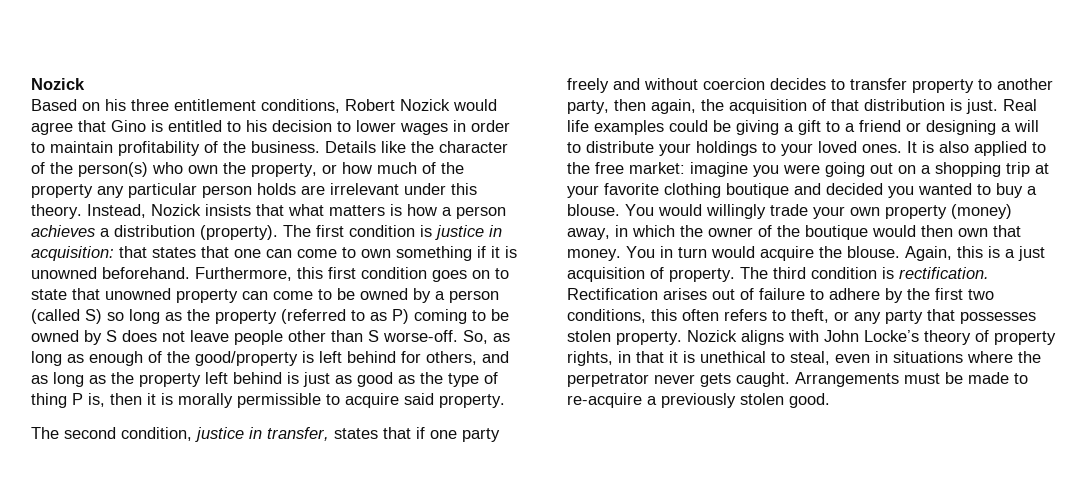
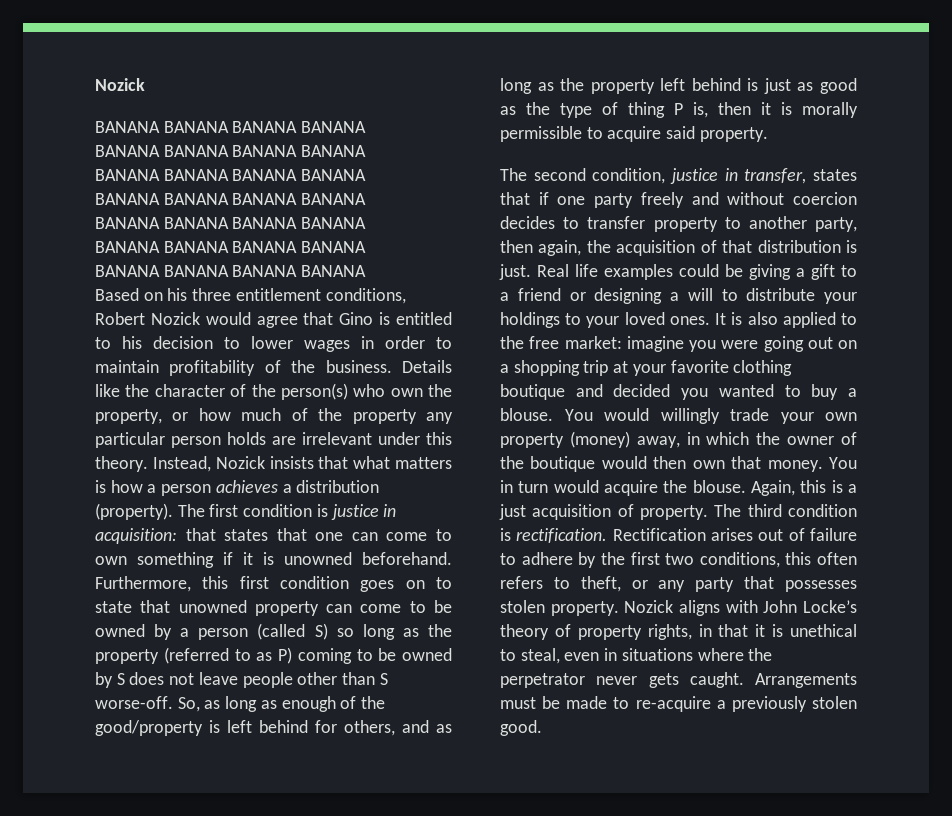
[31,78,85,90] Nozick -> [95,78,145,91] [95,121,367,133] [95,145,367,157] [95,169,367,181] [95,193,367,205] [95,217,367,229] [95,241,367,253] [95,265,367,277] Nozick // BANANA BANANA BANANA BANANA // BANANA BANANA BANANA BANANA // BANANA BANANA BANANA BANANA // BANANA BANANA BANANA BANANA // BANANA BANANA BANANA BANANA // BANANA BANANA BANANA BANANA // BANANA BANANA BANANA BANANA

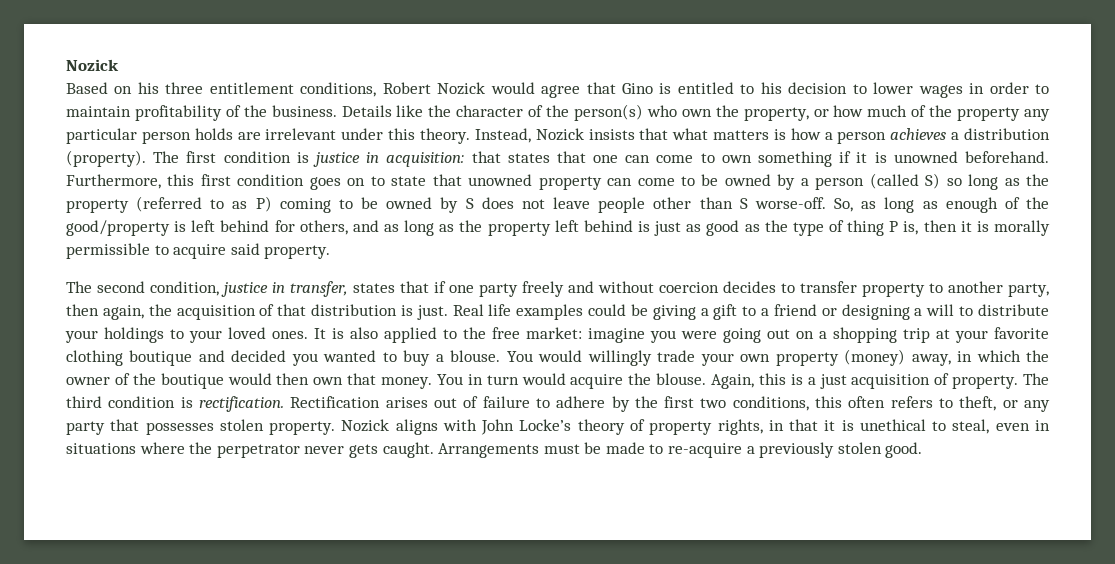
[95,78,145,91] [95,121,367,133] [95,145,367,157] [95,169,367,181] [95,193,367,205] [95,217,367,229] [95,241,367,253] [95,265,367,277] Nozick // BANANA BANANA BANANA BANANA // BANANA BANANA BANANA BANANA // BANANA BANANA BANANA BANANA // BANANA BANANA BANANA BANANA // BANANA BANANA BANANA BANANA // BANANA BANANA BANANA BANANA // BANANA BANANA BANANA BANANA -> [66,59,119,71] Nozick

